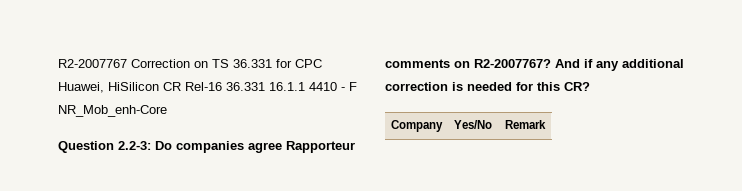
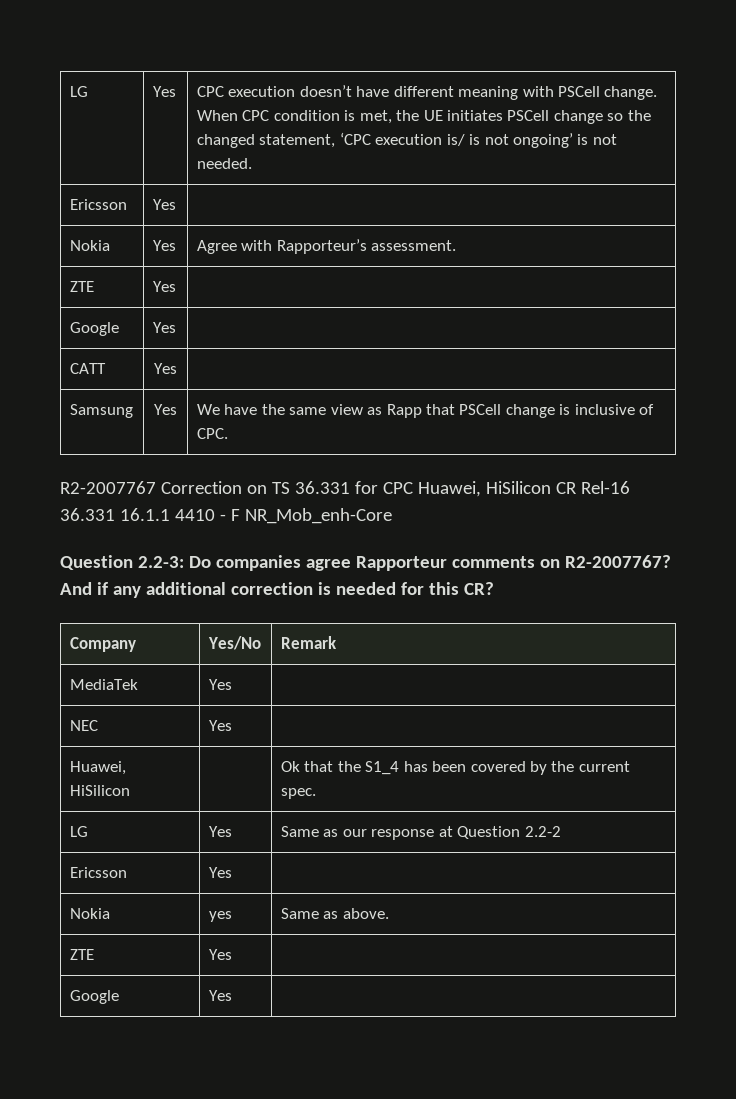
(58, 63) none -> [69,86,88,97] [152,86,176,97] [196,85,658,100] [196,110,651,124] [196,132,617,148] [196,158,252,169] [69,199,127,210] [152,199,176,210] [69,240,110,251] [152,240,176,251] [196,239,457,254] [69,281,94,292] [152,281,176,292] [69,322,119,336] [152,322,176,333] [69,363,106,374] [154,363,177,374] [69,404,133,418] [154,404,177,415] [196,404,655,418] [196,428,228,439] LG | Yes | CPC execution doesn’t have different meaning with PSCell change. When CPC condition is met, the UE initiates PSCell change so the changed statement, ‘CPC execution is/ is not ongoing’ is not needed. // Ericsson | Yes | // Nokia | Yes | Agree with Rapporteur’s assessment. // ZTE | Yes | // Google | Yes | // CATT | Yes | // Samsung | Yes | We have the same view as Rapp that PSCell change is inclusive of CPC. //
(546, 124) none -> [69,679,138,690] [208,679,232,690] [69,720,98,731] [208,720,232,731] [69,761,126,775] [69,785,130,796] [280,761,630,775] [280,788,316,799] [69,826,88,837] [208,826,232,837] [280,826,561,840] [69,867,127,878] [208,867,232,878] [69,908,110,919] [208,911,232,922] [280,908,389,919] [69,949,94,960] [208,949,232,960] [69,990,119,1004] [208,990,232,1001] // MediaTek | Yes | // NEC | Yes | // Huawei, HiSilicon | | Ok that the S1_4 has been covered by the current spec. // LG | Yes | Same as our response at Question 2.2-2 // Ericsson | Yes | // Nokia | yes | Same as above. // ZTE | Yes | // Google | Yes |

